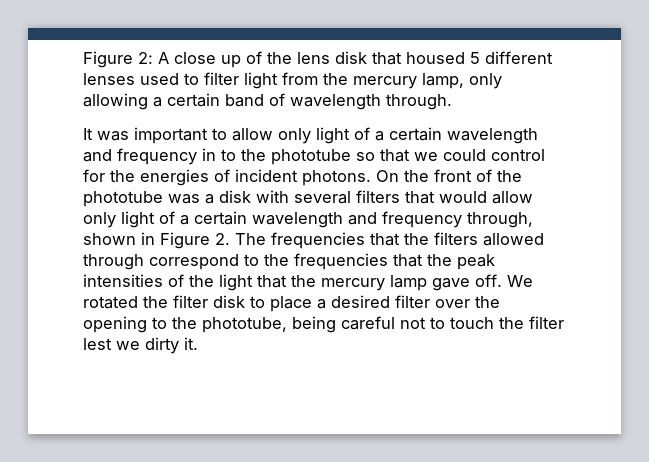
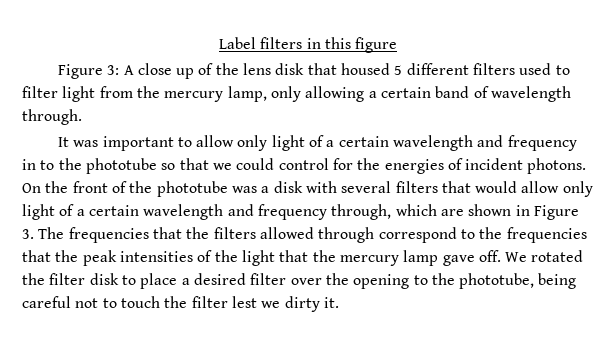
[83,51,153,68] Figure 2: -> [218,37,398,53] [57,64,120,79] Label filters in this figure // Figure 3:
[83,73,135,85] lenses -> [473,63,516,75] filters
(533, 220) none -> [395,204,464,216] which are
[215,233,230,245] 2. -> [22,229,34,239] 3.

